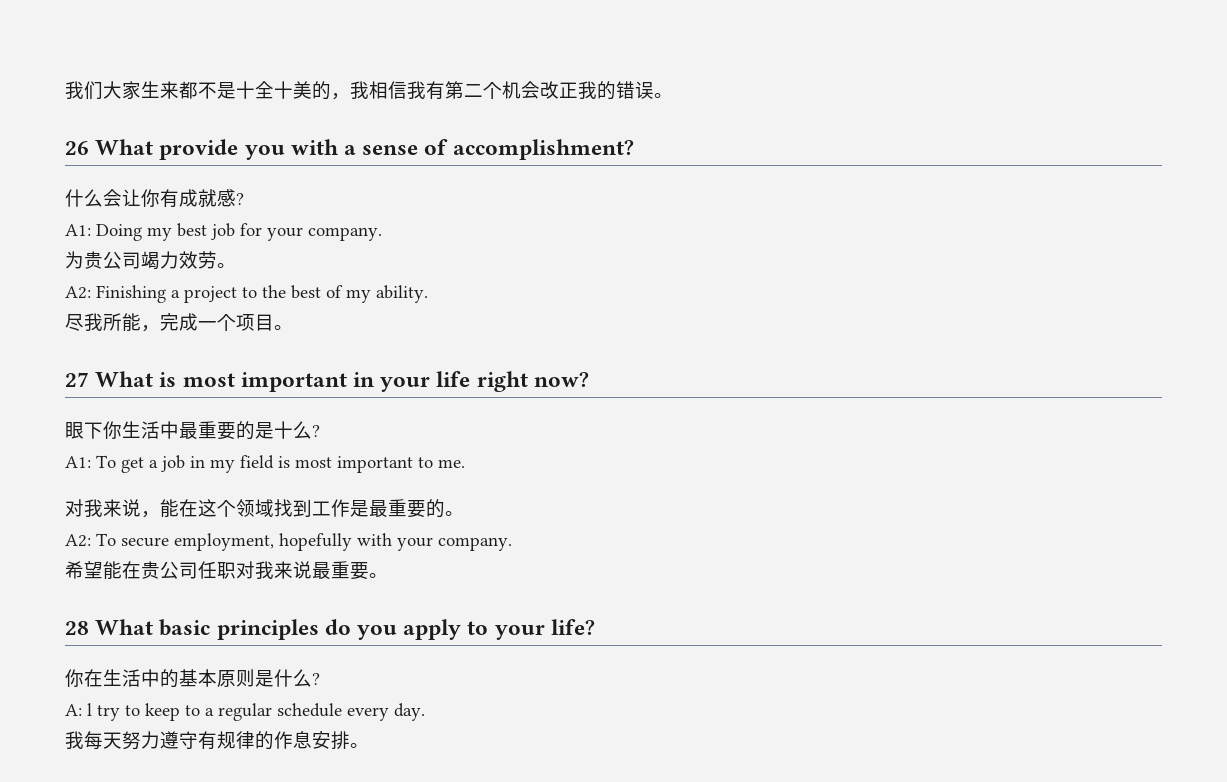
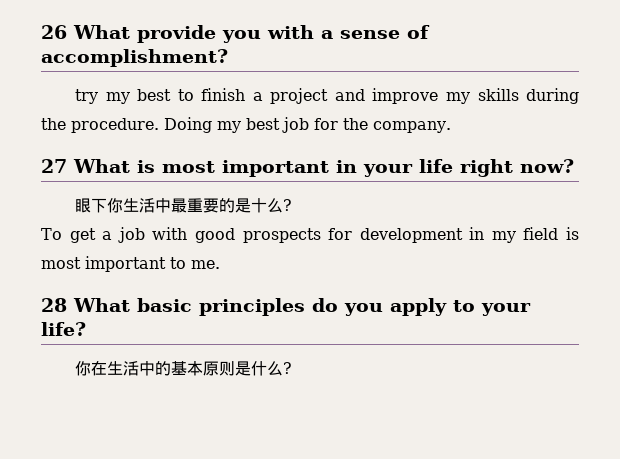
[65,81,673,100] 我们大家生来都不是十全十美的，我相信我有第二个机会改正我的错误。 // -> (41, 32) none
[65,189,244,208] [65,224,91,236] 什么会让你有成就感? // A1: -> [75,88,579,104] [41,118,159,133] try my best to finish a project and improve my skills during the procedure.
[267,227,382,241] [65,251,236,270] [65,285,428,303] [65,313,293,332] your company. // 为贵公司竭力效劳。 // A2: Finishing a project to the best of my ability. // 尽我所能，完成一个项目。 -> [343,118,451,133] the company.
[65,456,91,468] A1: -> (293, 205) none
(185, 463) none -> [152,227,463,243] with good prospects for development
[65,499,464,518] [65,533,512,551] [65,561,388,580] // 对我来说，能在这个领域找到工作是最重要的。 // A2: To secure employment, hopefully with your company. // 希望能在贵公司任职对我来说最重要。 -> (220, 264) none
[65,703,425,721] [65,731,369,750] // A: l try to keep to a regular schedule every day. // 我每天努力遵守有规律的作息安排。 -> (293, 368) none

